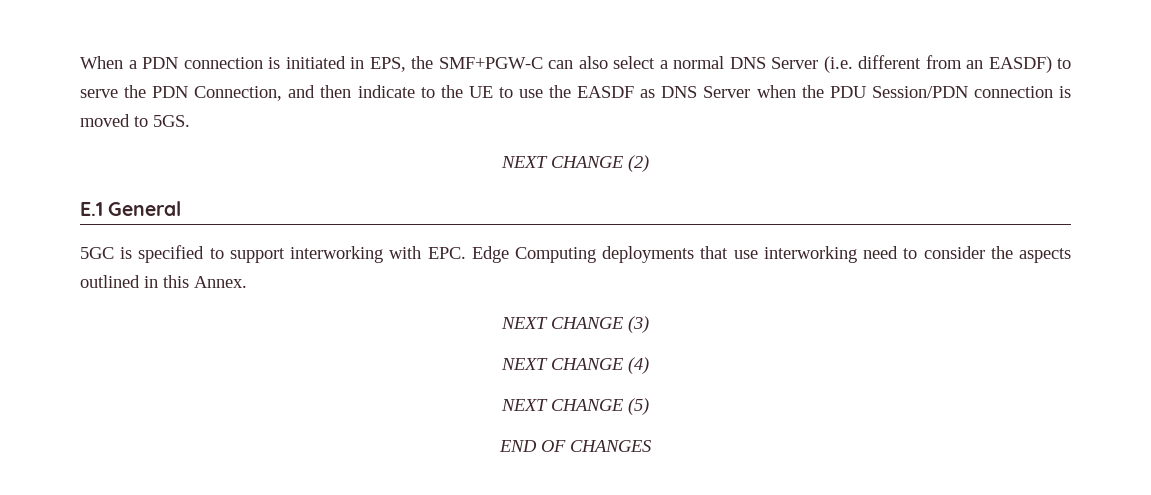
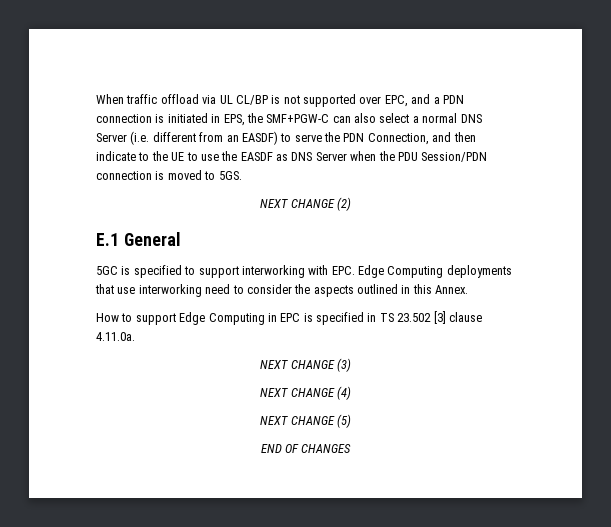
(123, 62) none -> [126,94,431,107] traffic offload via UL CL/BP is not supported over EPC, and
(247, 282) none -> [96,311,482,325] [96,332,135,341] // How to support Edge Computing in EPC is specified in TS 23.502 [3] clause 4.11.0a.

